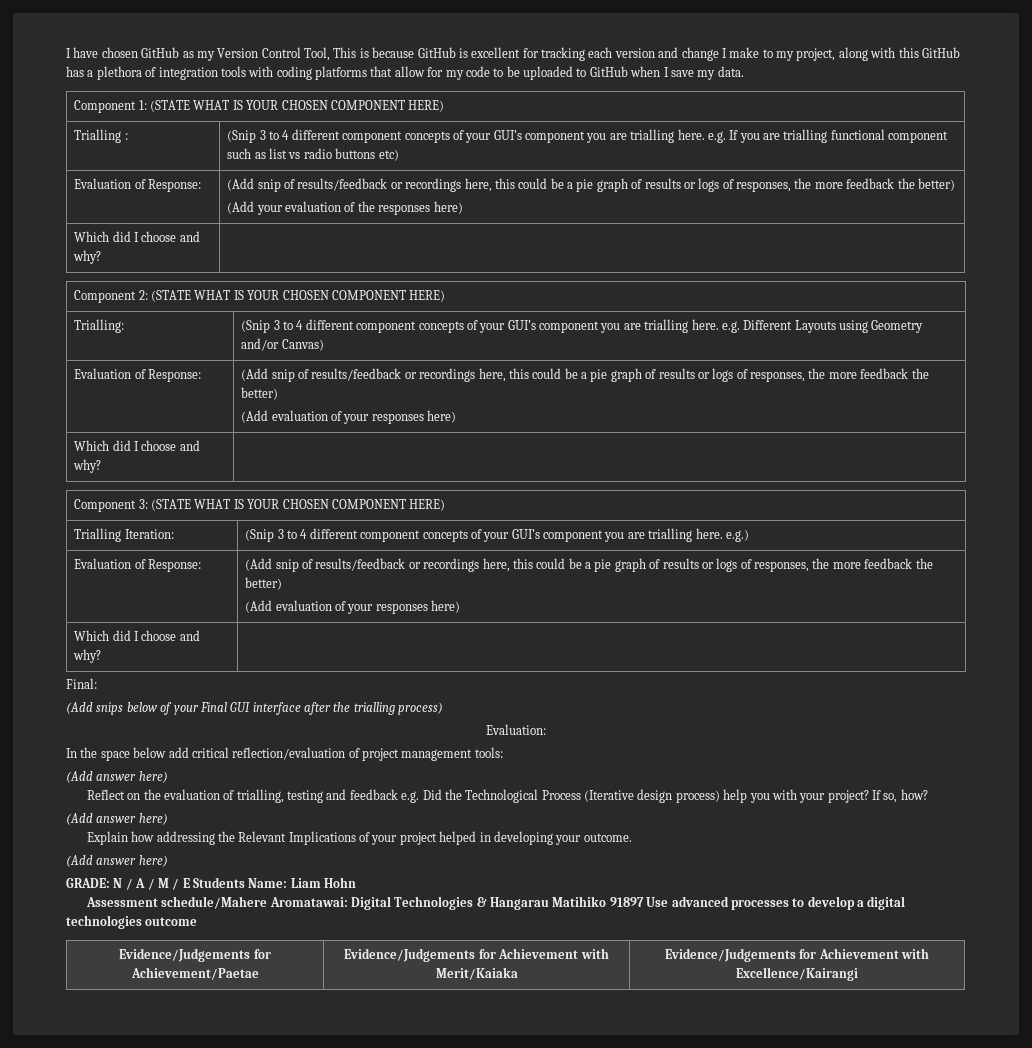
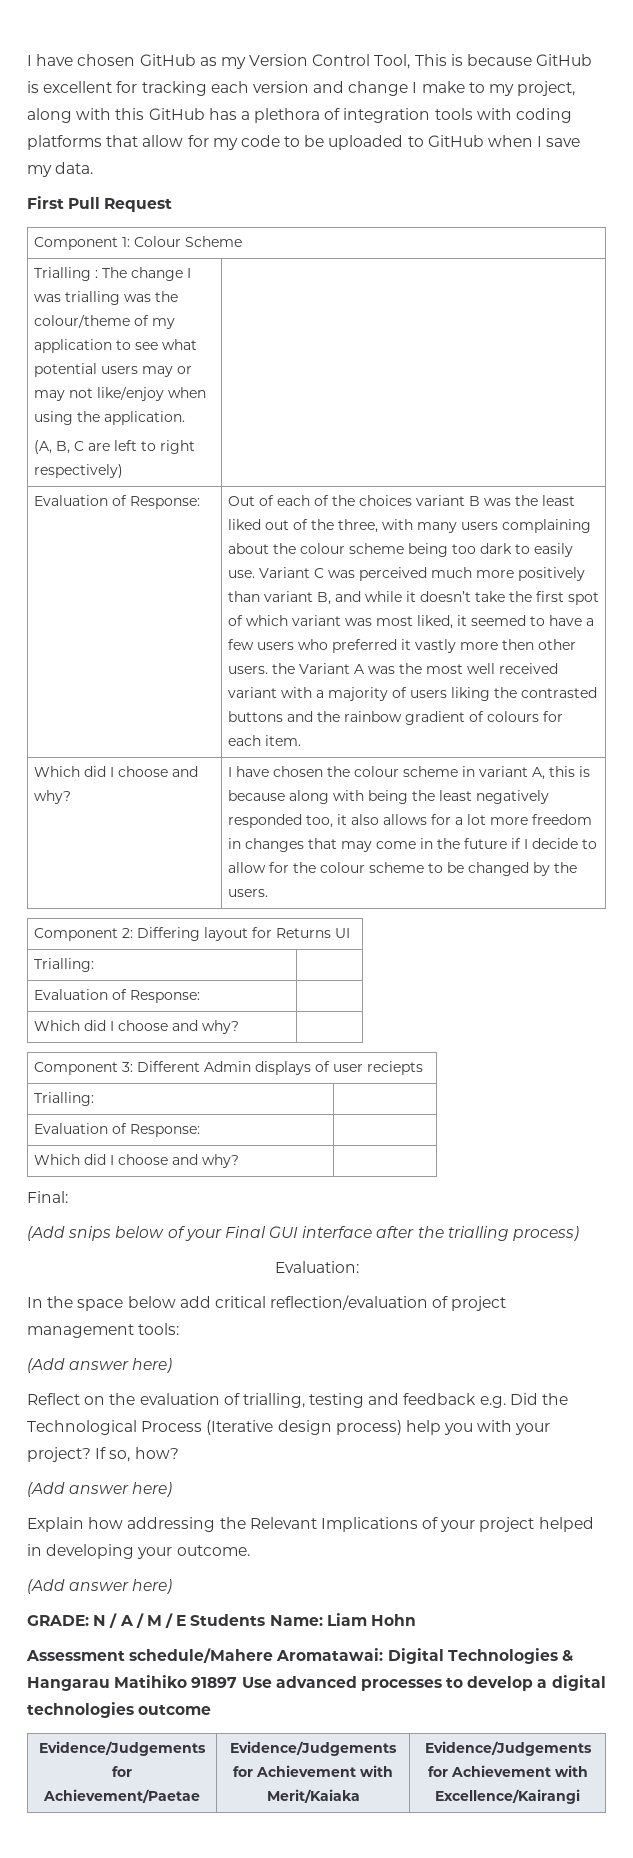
(744, 71) none -> [27,196,173,212] // First Pull Request
[150,100,445,112] [74,129,128,143] [227,129,949,143] [227,148,399,161] [74,178,202,192] [227,178,955,192] [227,201,463,215] [74,231,200,242] [73,250,102,264] [74,290,446,303] [74,319,125,333] [241,319,924,333] [241,338,324,351] [74,368,202,382] [241,368,929,382] [241,387,279,400] [241,410,457,424] (STATE WHAT IS YOUR CHOSEN COMPONENT HERE) // Trialling : | (Snip 3 to 4 different component concepts of your GUI’s component you are trialling here. e.g. If you are trialling functional component such as list vs radio buttons etc) // Evaluation of Response: | (Add snip of results/feedback or recordings here, this could be a pie graph of results or logs of responses, the more feedback the better) // (Add your evaluation of the responses here) // Which did I choose and why? | // Component 2: (STATE WHAT IS YOUR CHOSEN COMPONENT HERE) // Trialling: | (Snip 3 to 4 different component concepts of your GUI’s component you are trialling here. e.g. Different Layouts using Geometry and/or Canvas) // Evaluation of Response: | (Add snip of results/feedback or recordings here, this could be a pie graph of results or logs of responses, the more feedback the better) // (Add evaluation of your responses here) -> [133,236,242,247] [33,267,191,281] [33,291,178,305] [33,314,175,329] [33,339,197,353] [33,363,192,377] [33,386,206,401] [33,411,185,425] [33,440,195,454] [33,464,123,478] [33,495,200,509] [227,495,575,506] [227,519,591,533] [227,543,573,557] [227,567,585,581] [227,591,599,605] [227,615,594,629] [227,639,576,653] [227,663,558,674] [227,687,597,701] [227,711,563,725] [227,735,301,746] [33,766,198,777] [33,790,71,804] [227,766,590,780] [227,790,549,804] [227,814,592,828] [227,838,597,852] [227,862,577,876] [227,889,268,897] [33,927,350,941] [33,958,94,972] [33,989,200,1003] Colour Scheme // Trialling : The change I was trialling was the colour/theme of my application to see what potential users may or may not like/enjoy when using the application. // (A, B, C are left to right respectively) | // Evaluation of Response: | Out of each of the choices variant B was the least liked out of the three, with many users complaining about the colour scheme being too dark to easily use. Variant C was perceived much more positively than variant B, and while it doesn’t take the first spot of which variant was most liked, it seemed to have a few users who preferred it vastly more then other users. the Variant A was the most well received variant with a majority of users liking the contrasted buttons and the rainbow gradient of colours for each item. // Which did I choose and why? | I have chosen the colour scheme in variant A, this is because along with being the least negatively responded too, it also allows for a lot more freedom in changes that may come in the future if I decide to allow for the colour scheme to be changed by the users. // Component 2: Differing layout for Returns UI // Trialling: | // Evaluation of Response: |
[151,499,446,511] [74,528,174,542] [245,528,749,542] [74,558,202,572] [245,558,933,572] [245,577,283,590] [245,600,461,614] (STATE WHAT IS YOUR CHOSEN COMPONENT HERE) // Trialling Iteration: | (Snip 3 to 4 different component concepts of your GUI’s component you are trialling here. e.g.) // Evaluation of Response: | (Add snip of results/feedback or recordings here, this could be a pie graph of results or logs of responses, the more feedback the better) // (Add evaluation of your responses here) -> [136,1061,423,1075] [33,1092,94,1106] [33,1123,200,1137] Different Admin displays of user reciepts // Trialling: | // Evaluation of Response: |

